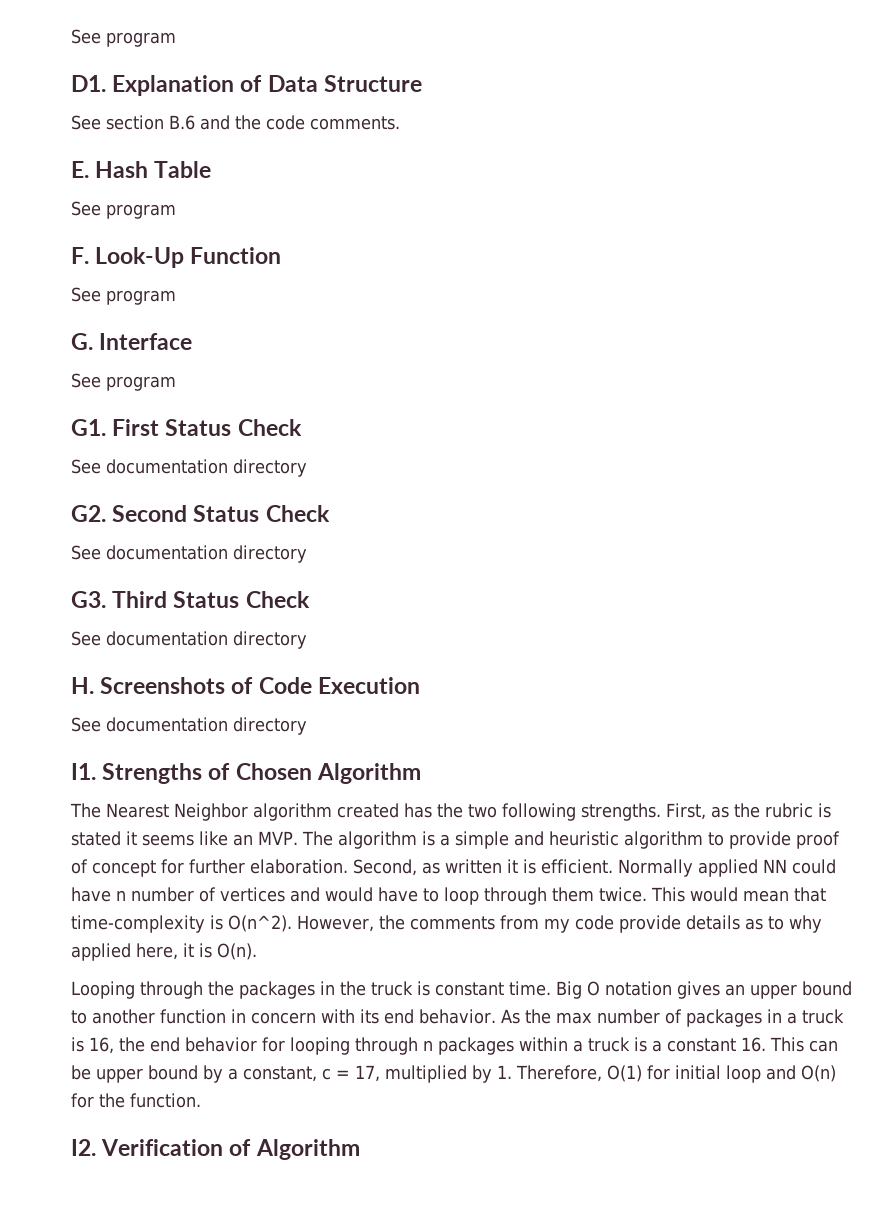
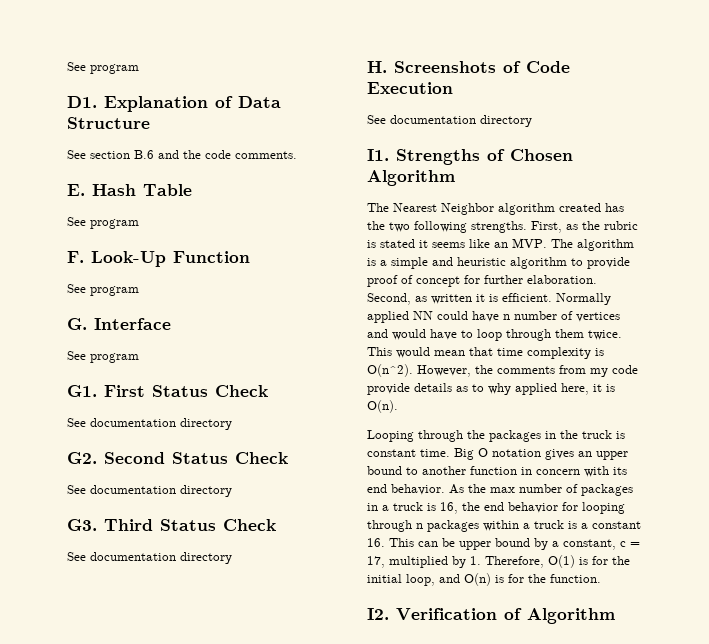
[71,915,205,933] time-complexity -> [497,347,591,359] time complexity
[647,1065,761,1083] for initial loop -> [579,556,630,565] [367,574,435,586] is for the initial loop,
(836, 1073) none -> [495,575,504,583] is

